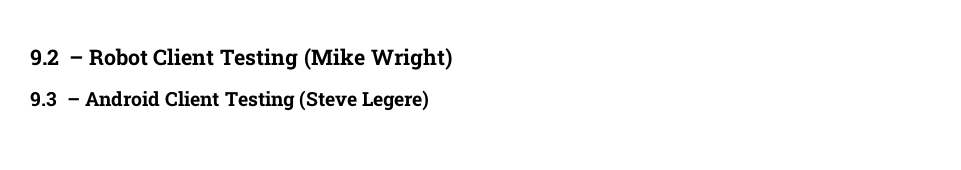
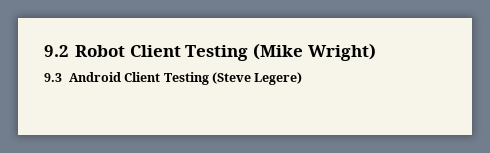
[68,56,83,65] – -> (69, 51) none
[66,98,80,106] – -> (62, 77) none

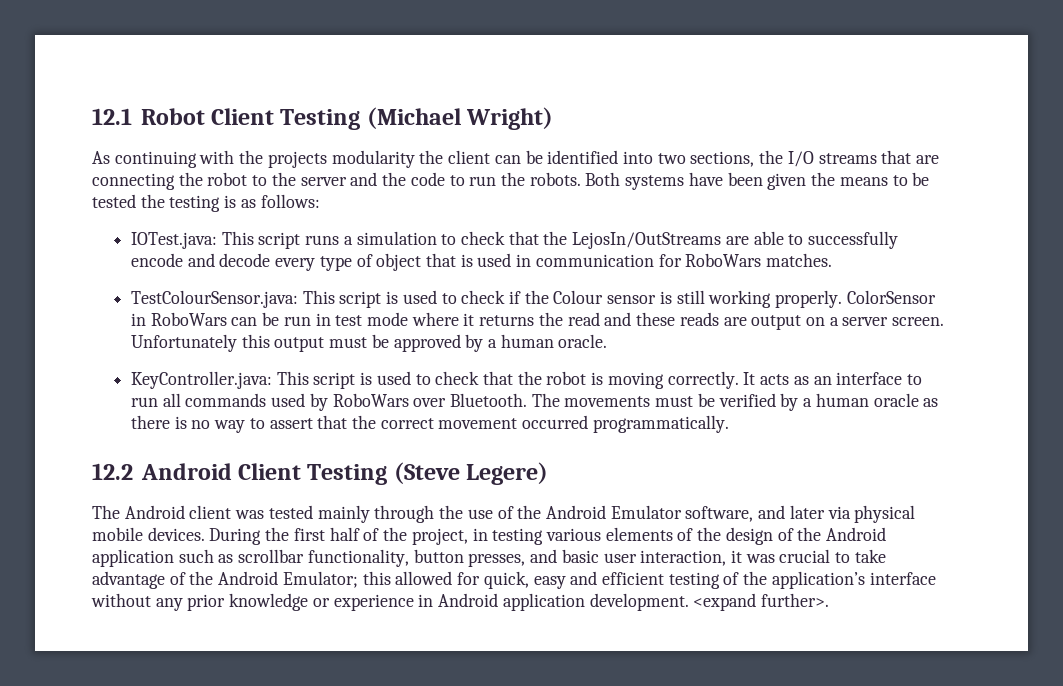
[44,45,69,57] 9.2 -> [92,108,132,125] 12.1
[253,43,304,60] (Mike -> [366,107,461,129] (Michael
[44,73,62,82] 9.3 -> [92,150,940,168] [92,172,930,190] [92,194,320,212] [130,231,899,249] [130,253,833,271] [130,290,936,308] [130,312,945,330] [130,334,608,352] [130,371,922,389] [130,393,939,411] [130,415,729,433] [92,463,133,480] As continuing with the projects modularity the client can be identified into two sections, the I/O streams that are connecting the robot to the server and the code to run the robots. Both systems have been given the means to be tested the testing is as follows: // IOTest.java: This script runs a simulation to check that the LejosIn/OutStreams are able to successfully encode and decode every type of object that is used in communication for RoboWars matches. // TestColourSensor.java: This script is used to check if the Colour sensor is still working properly. ColorSensor in RoboWars can be run in test mode where it returns the read and these reads are output on a server screen. Unfortunately this output must be approved by a human oracle. // KeyController.java: This script is used to check that the robot is moving correctly. It acts as an interface to run all commands used by RoboWars over Bluetooth. The movements must be verified by a human oracle as there is no way to assert that the correct movement occurred programmatically. // 12.2
(303, 78) none -> [92,505,916,523] [92,527,887,545] [92,549,886,567] [92,571,936,589] [91,593,829,611] // The Android client was tested mainly through the use of the Android Emulator software, and later via physical mobile devices. During the first half of the project, in testing various elements of the design of the Android application such as scrollbar functionality, button presses, and basic user interaction, it was crucial to take advantage of the Android Emulator; this allowed for quick, easy and efficient testing of the application’s interface without any prior knowledge or experience in Android application development. <expand further>.

